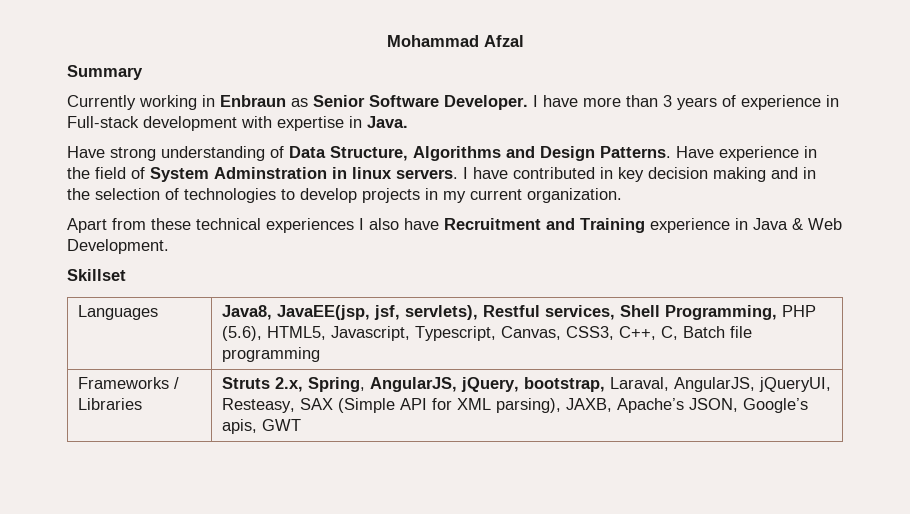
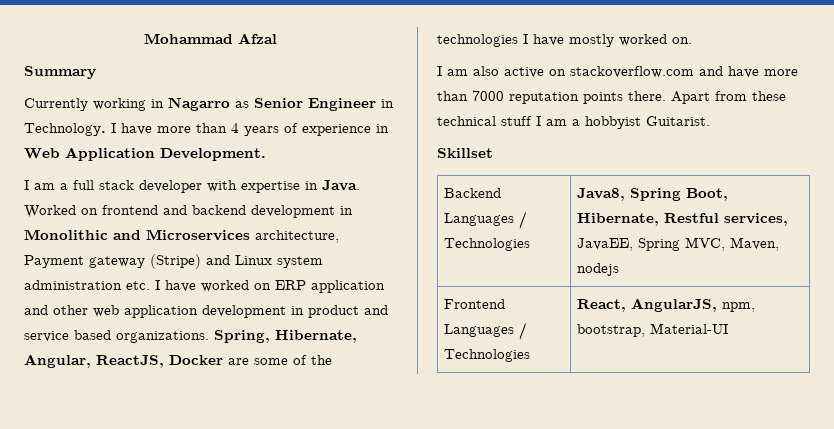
[220,95,286,107] Enbraun -> [168,97,230,111] Nagarro
[369,95,528,110] Software Developer. -> [308,98,394,111] [24,123,106,136] Engineer in Technology.
[663,95,672,107] 3 -> [231,123,239,133] 4
[67,116,408,131] [67,146,817,161] [67,167,816,182] [67,188,622,203] [67,218,842,233] [67,239,169,254] Full-stack development with expertise in Java. // Have strong understanding of Data Structure, Algorithms and Design Patterns. Have experience in the field of System Adminstration in linux servers. I have contributed in key decision making and in the selection of technologies to develop projects in my current organization. // Apart from these technical experiences I also have Recruitment and Training experience in Java & Web Development. -> [24,147,266,161] [24,180,360,193] [24,205,353,218] [24,229,339,243] [24,254,323,269] [24,280,385,293] [24,305,388,318] [24,330,357,343] [24,354,332,368] [437,34,692,47] [437,66,798,78] [437,90,786,104] [437,116,710,129] Web Application Development. // I am a full stack developer with expertise in Java. Worked on frontend and backend development in Monolithic and Microservices architecture, Payment gateway (Stripe) and Linux system administration etc. I have worked on ERP application and other web application development in product and service based organizations. Spring, Hibernate, Angular, ReactJS, Docker are some of the technologies I have mostly worked on. // I am also active on stackoverflow.com and have more than 7000 reputation points there. Apart from these technical stuff I am a hobbyist Guitarist.
[77,305,158,320] Languages -> [443,188,501,198] [443,211,527,229] [443,238,530,251] Backend Languages / Technologies
[276,305,816,320] [221,326,752,341] [221,347,320,362] [77,377,179,389] [77,398,142,410] [221,377,831,392] [221,398,808,413] [221,419,301,434] JavaEE(jsp, jsf, servlets), Restful services, Shell Programming, PHP (5.6), HTML5, Javascript, Typescript, Canvas, CSS3, C++, C, Batch file programming // Frameworks / Libraries | Struts 2.x, Spring, AngularJS, jQuery, bootstrap, Laraval, AngularJS, jQueryUI, Resteasy, SAX (Simple API for XML parsing), JAXB, Apache’s JSON, Google’s apis, GWT -> [629,188,728,201] [576,213,788,226] [576,237,779,251] [576,263,619,276] [443,299,505,309] [443,322,527,340] [443,349,530,362] [576,298,755,312] [576,323,728,337] Spring Boot, Hibernate, Restful services, JavaEE, Spring MVC, Maven, nodejs // Frontend Languages / Technologies | React, AngularJS, npm, bootstrap, Material-UI

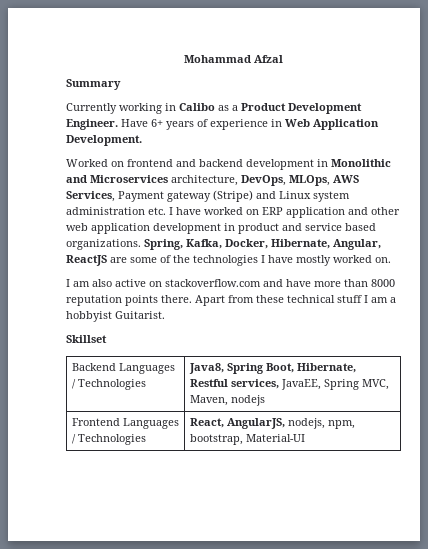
[168,97,394,111] [24,123,239,136] Nagarro as Senior Engineer in Technology. I have more than 4 -> [179,103,362,114] [66,119,163,130] Calibo as a Product Development Engineer. Have 6+
[24,180,360,193] I am a full stack developer with expertise in Java. -> (142, 140) none
(339, 236) none -> [241,175,359,186] [66,191,115,202] DevOps, MLOps, AWS Services,
[275,330,357,343] [24,354,223,368] Hibernate, Angular, ReactJS, Docker -> [186,239,381,250] [66,255,107,266] Kafka, Docker, Hibernate, Angular, ReactJS
[472,90,504,101] 7000 -> [371,279,395,287] 8000
(717, 305) none -> [287,418,325,429] nodejs,

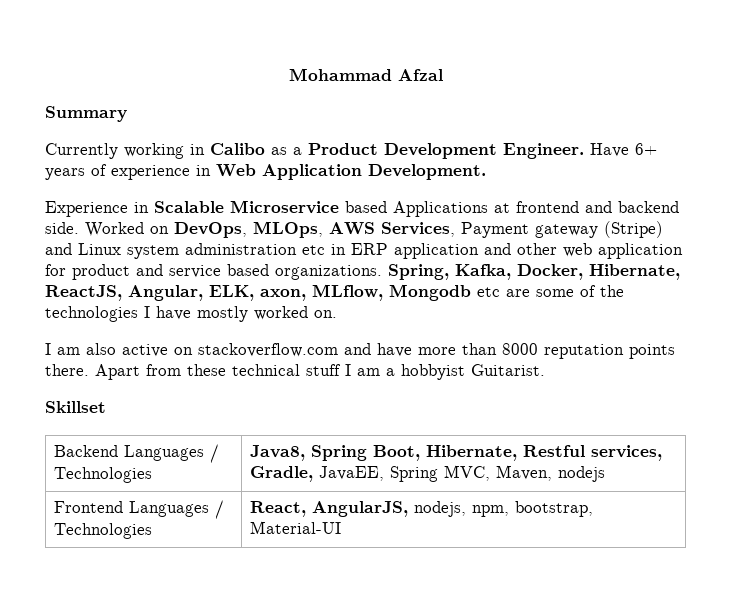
[66,159,391,170] [66,175,238,186] Worked on frontend and backend development in Monolithic and Microservices architecture, -> [45,200,679,217] [45,222,169,237] Experience in Scalable Microservice based Applications at frontend and backend side. Worked on
[148,207,259,215] etc. I have worked on -> [302,244,346,255] etc in
[153,223,235,234] development in -> [45,264,66,276] for
[333,239,381,250] [66,255,107,266] Angular, ReactJS -> [45,284,500,301] ReactJS, Angular, ELK, axon, MLflow, Mongodb etc
(279, 384) none -> [250,466,314,482] Gradle,

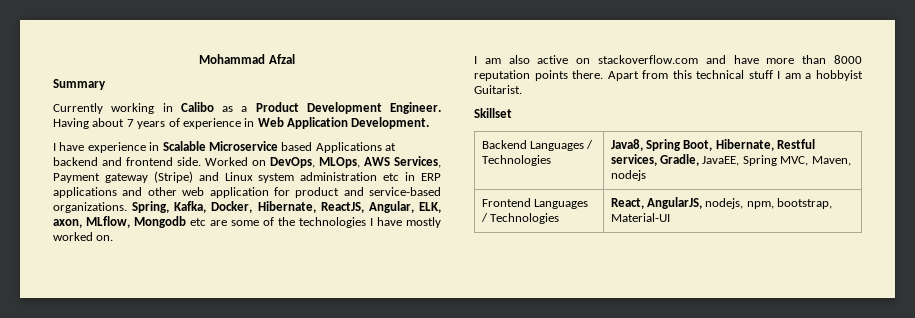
[590,143,657,157] Have 6+ -> [53,118,134,129] Having about 7
[45,201,128,217] Experience -> [53,142,146,153] I have experience
[516,201,679,213] frontend and backend -> [53,157,173,166] backend and frontend
[394,243,479,259] application -> [53,187,117,198] applications
[169,264,269,278] service based -> [369,187,441,196] service-based
[187,364,226,376] these -> [672,70,692,79] this

